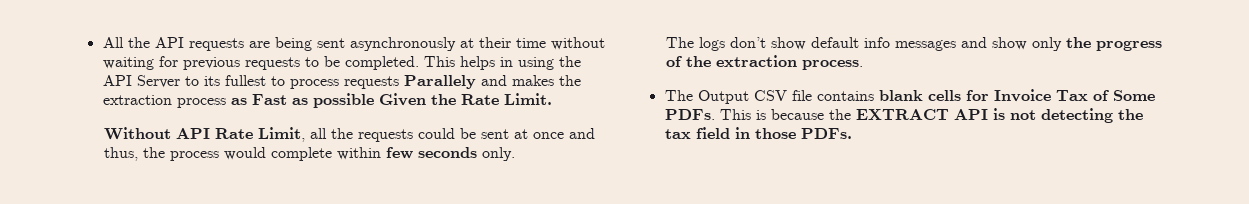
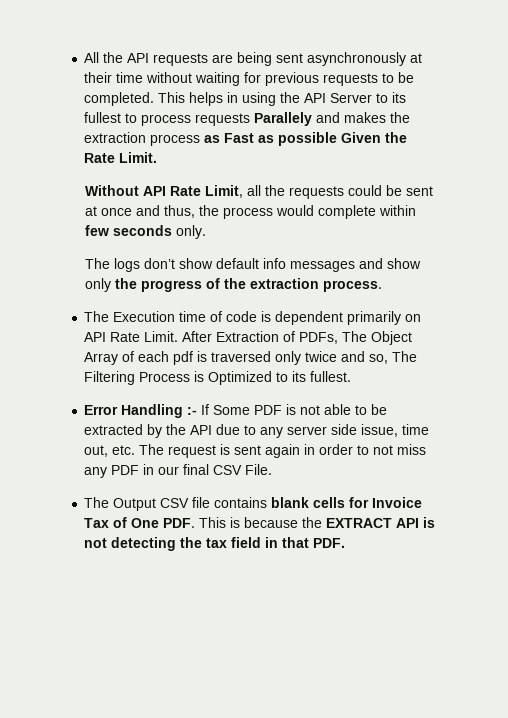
(863, 65) none -> [84,311,422,325] [84,331,413,345] [84,351,418,365] [84,371,352,385] [84,404,388,418] [84,424,430,438] [84,444,427,458] [84,464,273,478] // The Execution time of code is dependent primarily on API Rate Limit. After Extraction of PDFs, The Object Array of each pdf is traversed only twice and so, The Filtering Process is Optimized to its fullest. // Error Handling :- If Some PDF is not able to be extracted by the API due to any server side issue, time out, etc. The request is sent again in order to not miss any PDF in our final CSV File.
[1112,90,1155,101] [664,109,715,120] Some PDFs. -> [131,518,196,528] One PDF.
[754,128,852,139] those PDFs. -> [282,537,346,548] that PDF.

